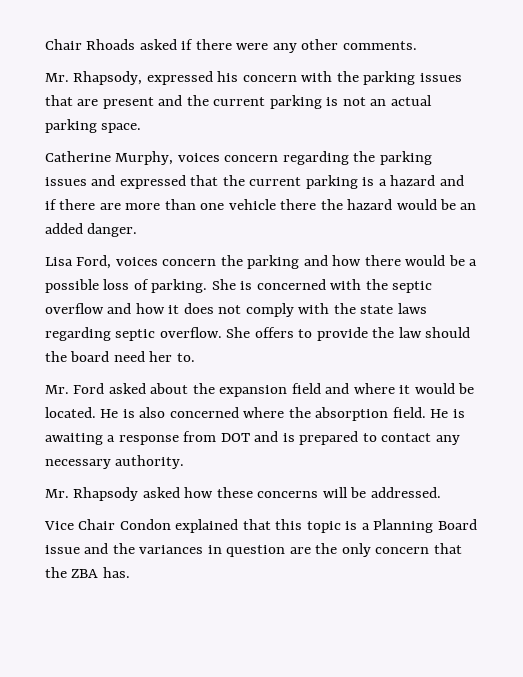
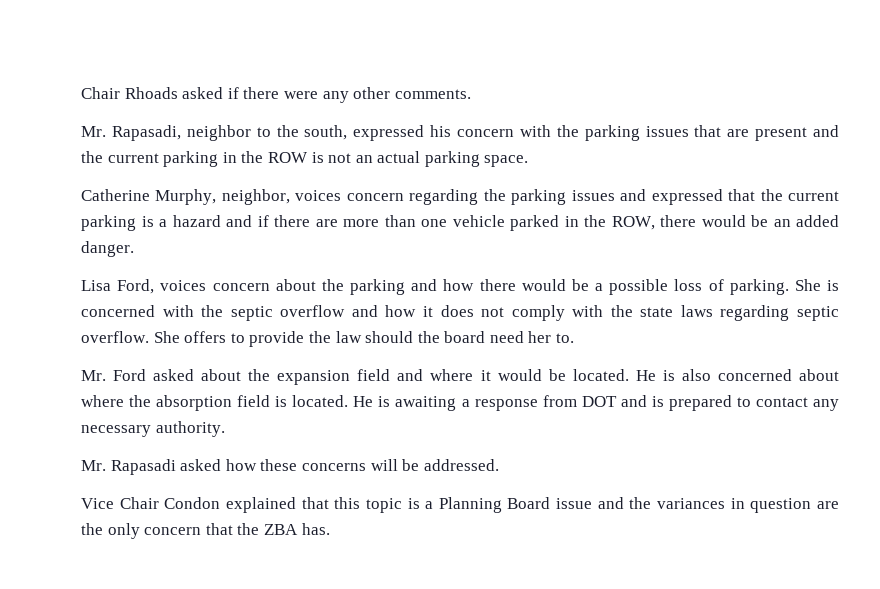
[73,71,143,85] Rhapsody, -> [111,125,348,141] Rapasadi, neighbor to the south,
(322, 102) none -> [222,151,308,163] in the ROW
(174, 158) none -> [221,189,290,205] neighbor,
[280,199,393,210] there the hazard -> [510,215,696,231] parked in the ROW, there
(217, 262) none -> [275,279,316,291] about
(239, 412) none -> [798,369,839,381] about
[392,407,426,418] field. -> [237,395,349,407] field is located.
[73,487,139,501] Rhapsody -> [110,459,176,475] Rapasadi

